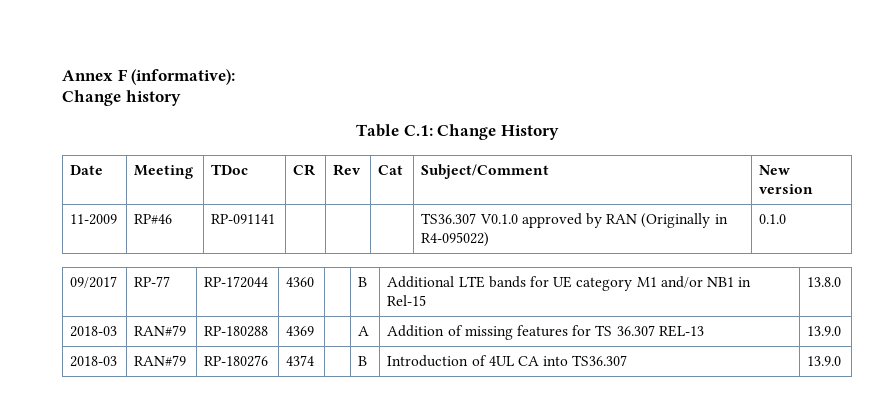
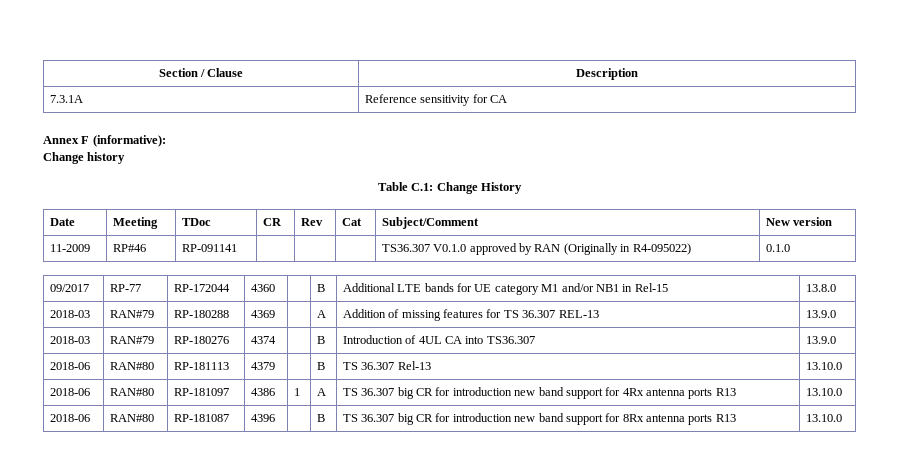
(62, 75) none -> [158,68,244,77] [576,68,638,80] [49,95,83,103] [364,94,507,106] Section / Clause | Description // 7.3.1A | Reference sensitivity for CA //
(842, 361) none -> [49,362,90,370] [109,362,154,370] [173,362,229,370] [250,362,275,370] [316,362,325,370] [342,361,431,370] [805,362,842,370] [49,388,90,396] [109,388,154,396] [173,388,229,396] [250,388,275,396] [293,388,300,396] [316,388,326,396] [342,387,736,399] [805,388,842,396] [49,414,90,422] [109,414,154,422] [173,414,229,422] [250,414,275,422] [316,414,325,422] [342,413,736,425] [805,414,842,422] // 2018-06 | RAN#80 | RP-181113 | 4379 | | B | TS 36.307 Rel-13 | 13.10.0 // 2018-06 | RAN#80 | RP-181097 | 4386 | 1 | A | TS 36.307 big CR for introduction new band support for 4Rx antenna ports R13 | 13.10.0 // 2018-06 | RAN#80 | RP-181087 | 4396 | | B | TS 36.307 big CR for introduction new band support for 8Rx antenna ports R13 | 13.10.0

